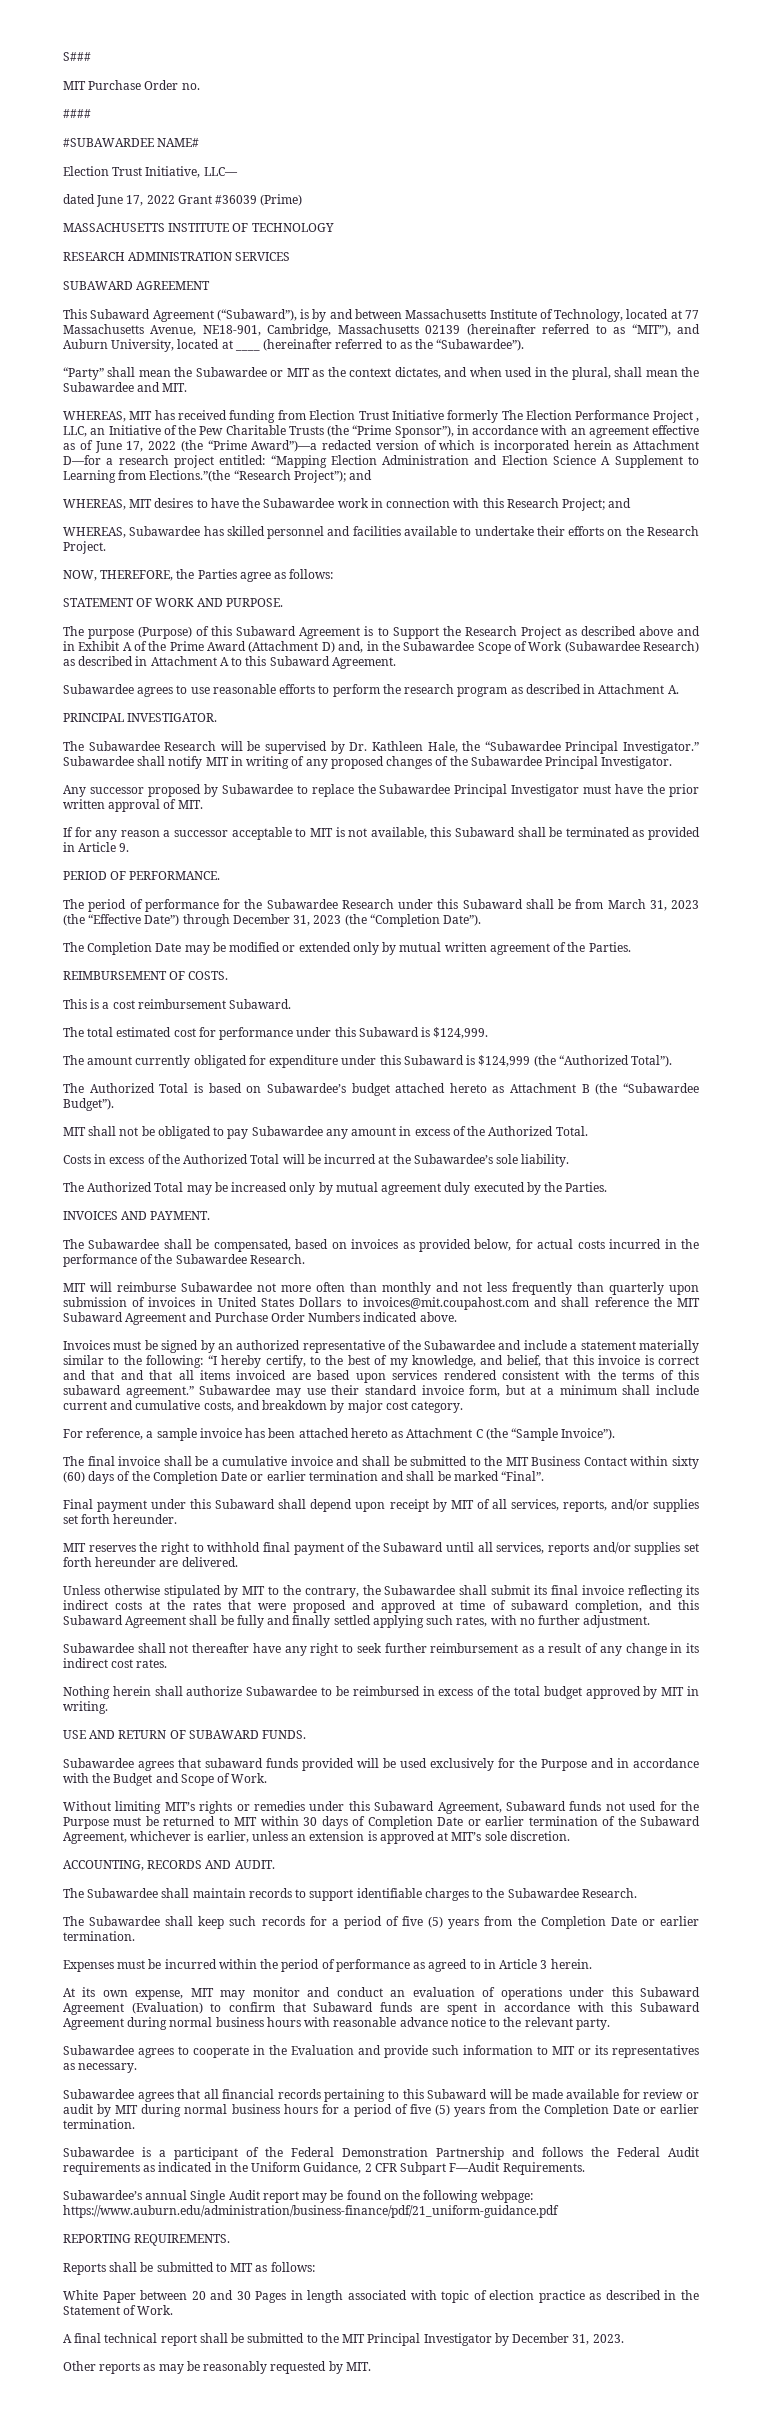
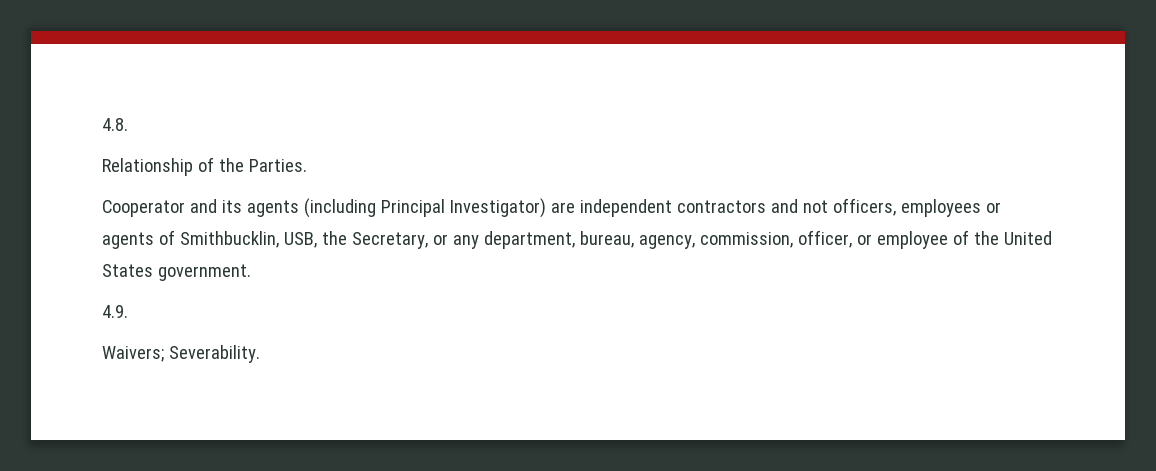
[63,52,91,61] [63,80,200,90] [63,109,91,118] [63,138,200,147] [63,166,238,178] [63,194,303,207] [63,223,334,232] [63,252,291,261] [63,281,211,290] [63,309,700,322] [63,324,701,337] [63,339,233,352] [234,339,525,351] [63,367,699,380] [63,382,188,392] [63,410,699,423] [63,425,699,438] [63,440,699,453] [63,455,699,468] [63,470,373,483] [63,498,632,511] [63,526,700,539] [63,541,106,554] [63,569,334,582] [63,598,283,607] [63,626,700,639] [63,641,700,654] [63,656,396,669] [63,684,679,697] [63,713,218,722] [63,741,700,754] [63,756,673,769] [63,784,700,797] [63,799,203,812] [63,827,700,840] [63,842,130,852] [63,871,221,880] [63,899,699,912] [63,914,482,927] [63,942,631,955] [63,971,229,980] [63,999,292,1009] [63,1027,489,1040] [63,1055,673,1068] [63,1083,699,1096] [63,1098,114,1111] [63,1126,588,1139] [63,1154,570,1167] [63,1182,608,1195] [63,1211,211,1220] [63,1239,699,1252] [63,1254,305,1267] [63,1282,699,1295] [63,1297,701,1310] [63,1312,457,1325] [63,1340,699,1353] [63,1355,699,1368] [63,1370,699,1383] [63,1385,700,1398] [63,1400,464,1413] [63,1428,616,1441] [63,1456,699,1469] [63,1471,545,1484] [63,1499,699,1512] [63,1514,178,1524] [63,1542,699,1555] [63,1557,238,1567] [63,1585,699,1598] [63,1600,699,1613] [63,1615,651,1628] [63,1643,699,1656] [63,1658,168,1668] [63,1686,700,1699] [63,1701,108,1714] [63,1730,307,1739] [63,1758,699,1771] [63,1773,268,1786] [63,1801,699,1814] [63,1816,701,1829] [63,1831,570,1844] [63,1860,275,1871] [63,1888,637,1901] [63,1916,699,1929] [63,1931,135,1941] [63,1959,592,1972] [63,1987,700,2000] [63,2002,700,2015] [63,2017,610,2030] [63,2045,699,2058] [63,2063,138,2073] [63,2089,699,2102] [63,2104,699,2117] [63,2119,135,2129] [63,2147,699,2160] [63,2162,585,2175] [63,2190,533,2203] [63,2205,559,2218] [63,2234,231,2246] [63,2262,315,2275] [63,2290,699,2303] [63,2305,174,2315] [63,2333,624,2346] [63,2361,371,2374] S### // MIT Purchase Order no. // #### // #SUBAWARDEE NAME# // Election Trust Initiative, LLC— // dated June 17, 2022 Grant #36039 (Prime) // MASSACHUSETTS INSTITUTE OF TECHNOLOGY // RESEARCH ADMINISTRATION SERVICES // SUBAWARD AGREEMENT // This Subaward Agreement (“Subaward”), is by and between Massachusetts Institute of Technology, located at 77 Massachusetts Avenue, NE18-901, Cambridge, Massachusetts 02139 (hereinafter referred to as “MIT”), and Auburn University, located at ____ (hereinafter referred to as the “Subawardee”). // “Party” shall mean the Subawardee or MIT as the context dictates, and when used in the plural, shall mean the Subawardee and MIT. // WHEREAS, MIT has received funding from Election Trust Initiative formerly The Election Performance Project , LLC, an Initiative of the Pew Charitable Trusts (the “Prime Sponsor”), in accordance with an agreement effective as of June 17, 2022 (the “Prime Award”)—a redacted version of which is incorporated herein as Attachment D—for a research project entitled: “Mapping Election Administration and Election Science A Supplement to Learning from Elections.”(the “Research Project”); and // WHEREAS, MIT desires to have the Subawardee work in connection with this Research Project; and // WHEREAS, Subawardee has skilled personnel and facilities available to undertake their efforts on the Research Project. // NOW, THEREFORE, the Parties agree as follows: // STATEMENT OF WORK AND PURPOSE. // The purpose (Purpose) of this Subaward Agreement is to Support the Research Project as described above and in Exhibit A of the Prime Award (Attachment D) and, in the Subawardee Scope of Work (Subawardee Research) as described in Attachment A to this Subaward Agreement. // Subawardee agrees to use reasonable efforts to perform the research program as described in Attachment A. // PRINCIPAL INVESTIGATOR. // The Subawardee Research will be supervised by Dr. Kathleen Hale, the “Subawardee Principal Investigator.” Subawardee shall notify MIT in writing of any proposed changes of the Subawardee Principal Investigator. // Any successor proposed by Subawardee to replace the Subawardee Principal Investigator must have the prior written approval of MIT. // If for any reason a successor acceptable to MIT is not available, this Subaward shall be terminated as provided in Article 9. // PERIOD OF PERFORMANCE. // The period of performance for the Subawardee Research under this Subaward shall be from March 31, 2023 (the “Effective Date”) through December 31, 2023 (the “Completion Date”). // The Completion Date may be modified or extended only by mutual written agreement of the Parties. // REIMBURSEMENT OF COSTS. // This is a cost reimbursement Subaward. // The total estimated cost for performance under this Subaward is $124,999. // The amount currently obligated for expenditure under this Subaward is $124,999 (the “Authorized Total”). // The Authorized Total is based on Subawardee’s budget attached hereto as Attachment B (the “Subawardee Budget”). // MIT shall not be obligated to pay Subawardee any amount in excess of the Authorized Total. // Costs in excess of the Authorized Total will be incurred at the Subawardee’s sole liability. // The Authorized Total may be increased only by mutual agreement duly executed by the Parties. // INVOICES AND PAYMENT. // The Subawardee shall be compensated, based on invoices as provided below, for actual costs incurred in the performance of the Subawardee Research. // MIT will reimburse Subawardee not more often than monthly and not less frequently than quarterly upon submission of invoices in United States Dollars to invoices@mit.coupahost.com and shall reference the MIT Subaward Agreement and Purchase Order Numbers indicated above. // Invoices must be signed by an authorized representative of the Subawardee and include a statement materially similar to the following: “I hereby certify, to the best of my knowledge, and belief, that this invoice is correct and that and that all items invoiced are based upon services rendered consistent with the terms of this subaward agreement.” Subawardee may use their standard invoice form, but at a minimum shall include current and cumulative costs, and breakdown by major cost category. // For reference, a sample invoice has been attached hereto as Attachment C (the “Sample Invoice”). // The final invoice shall be a cumulative invoice and shall be submitted to the MIT Business Contact within sixty (60) days of the Completion Date or earlier termination and shall be marked “Final”. // Final payment under this Subaward shall depend upon receipt by MIT of all services, reports, and/or supplies set forth hereunder. // MIT reserves the right to withhold final payment of the Subaward until all services, reports and/or supplies set forth hereunder are delivered. // Unless otherwise stipulated by MIT to the contrary, the Subawardee shall submit its final invoice reflecting its indirect costs at the rates that were proposed and approved at time of subaward completion, and this Subaward Agreement shall be fully and finally settled applying such rates, with no further adjustment. // Subawardee shall not thereafter have any right to seek further reimbursement as a result of any change in its indirect cost rates. // Nothing herein shall authorize Subawardee to be reimbursed in excess of the total budget approved by MIT in writing. // USE AND RETURN OF SUBAWARD FUNDS. // Subawardee agrees that subaward funds provided will be used exclusively for the Purpose and in accordance with the Budget and Scope of Work. // Without limiting MIT’s rights or remedies under this Subaward Agreement, Subaward funds not used for the Purpose must be returned to MIT within 30 days of Completion Date or earlier termination of the Subaward Agreement, whichever is earlier, unless an extension is approved at MIT’s sole discretion. // ACCOUNTING, RECORDS AND AUDIT. // The Subawardee shall maintain records to support identifiable charges to the Subawardee Research. // The Subawardee shall keep such records for a period of five (5) years from the Completion Date or earlier termination. // Expenses must be incurred within the period of performance as agreed to in Article 3 herein. // At its own expense, MIT may monitor and conduct an evaluation of operations under this Subaward Agreement (Evaluation) to confirm that Subaward funds are spent in accordance with this Subaward Agreement during normal business hours with reasonable advance notice to the relevant party. // Subawardee agrees to cooperate in the Evaluation and provide such information to MIT or its representatives as necessary. // Subawardee agrees that all financial records pertaining to this Subaward will be made available for review or audit by MIT during normal business hours for a period of five (5) years from the Completion Date or earlier termination. // Subawardee is a participant of the Federal Demonstration Partnership and follows the Federal Audit requirements as indicated in the Uniform Guidance, 2 CFR Subpart F—Audit Requirements. // Subawardee’s annual Single Audit report may be found on the following webpage: https://www.auburn.edu/administration/business-finance/pdf/21_uniform-guidance.pdf // REPORTING REQUIREMENTS. // Reports shall be submitted to MIT as follows: // White Paper between 20 and 30 Pages in length associated with topic of election practice as described in the Statement of Work. // A final technical report shall be submitted to the MIT Principal Investigator by December 31, 2023. // Other reports as may be reasonably requested by MIT. -> [102,118,128,131] [102,157,307,176] [102,198,1001,218] [102,230,1052,249] [102,264,251,281] [102,305,128,318] [102,345,260,363] 4.8. // Relationship of the Parties. // Cooperator and its agents (including Principal Investigator) are independent contractors and not officers, employees or agents of Smithbucklin, USB, the Secretary, or any department, bureau, agency, commission, officer, or employee of the United States government. // 4.9. // Waivers; Severability.

